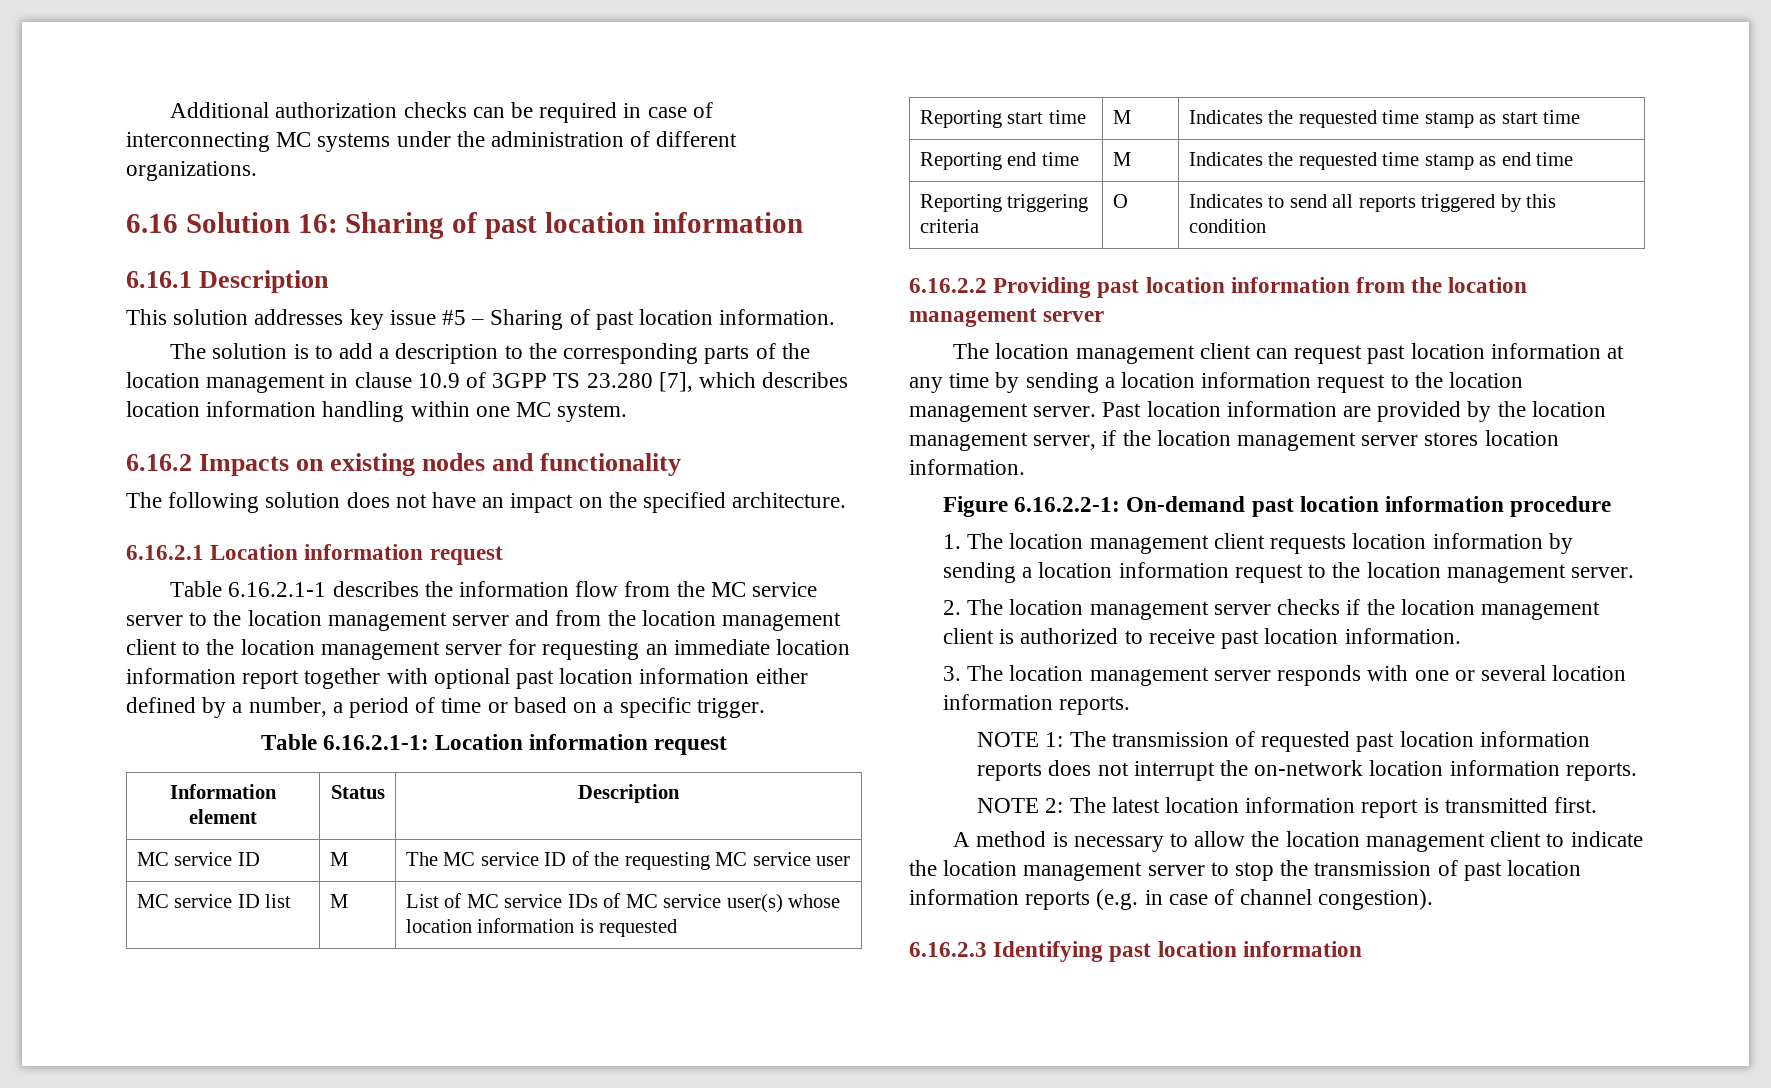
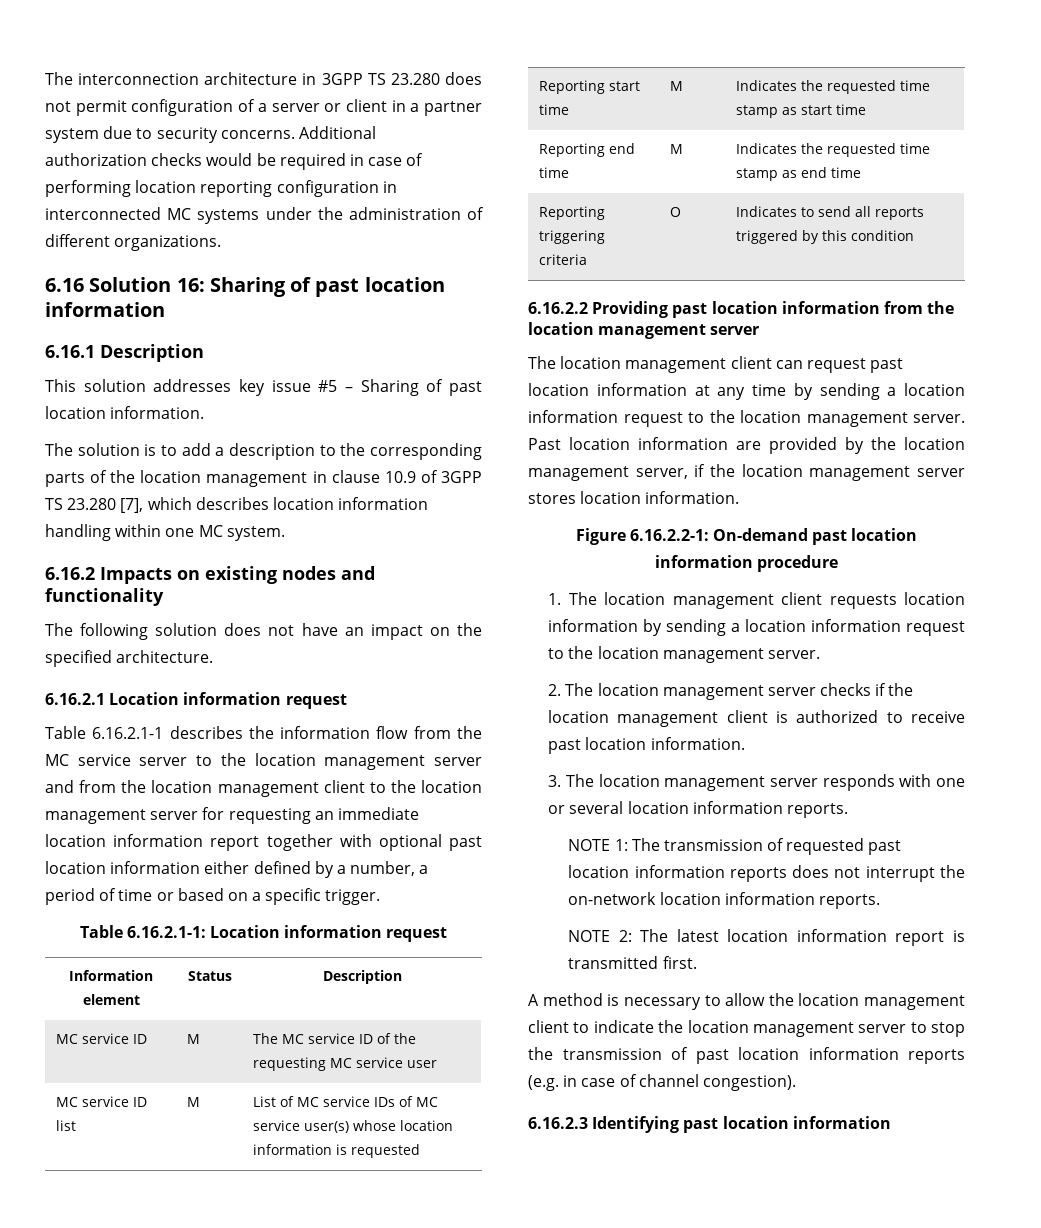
(170, 110) none -> [45,72,483,85] [45,99,482,116] [45,126,295,143] The interconnection architecture in 3GPP TS 23.280 does not permit configuration of a server or client in a partner system due to security concerns.
[472,107,505,118] can -> [206,153,253,166] would
[126,132,270,152] interconnecting -> [45,180,397,197] [45,207,161,220] performing location reporting configuration in interconnected

